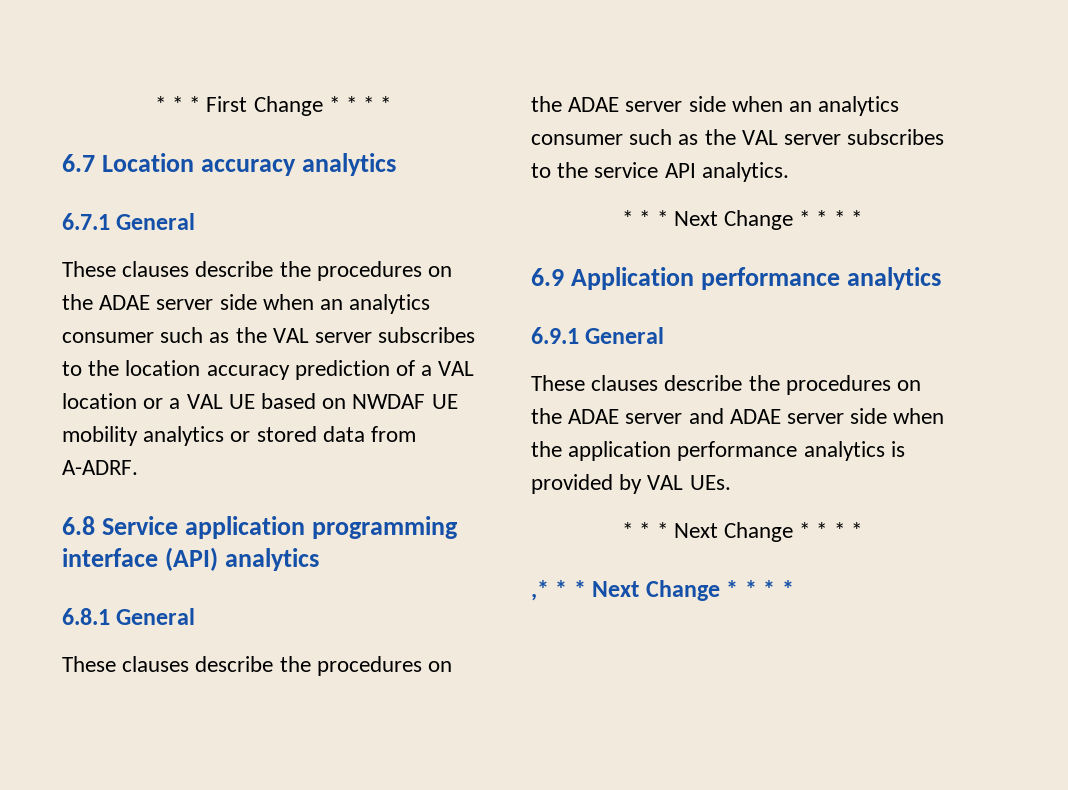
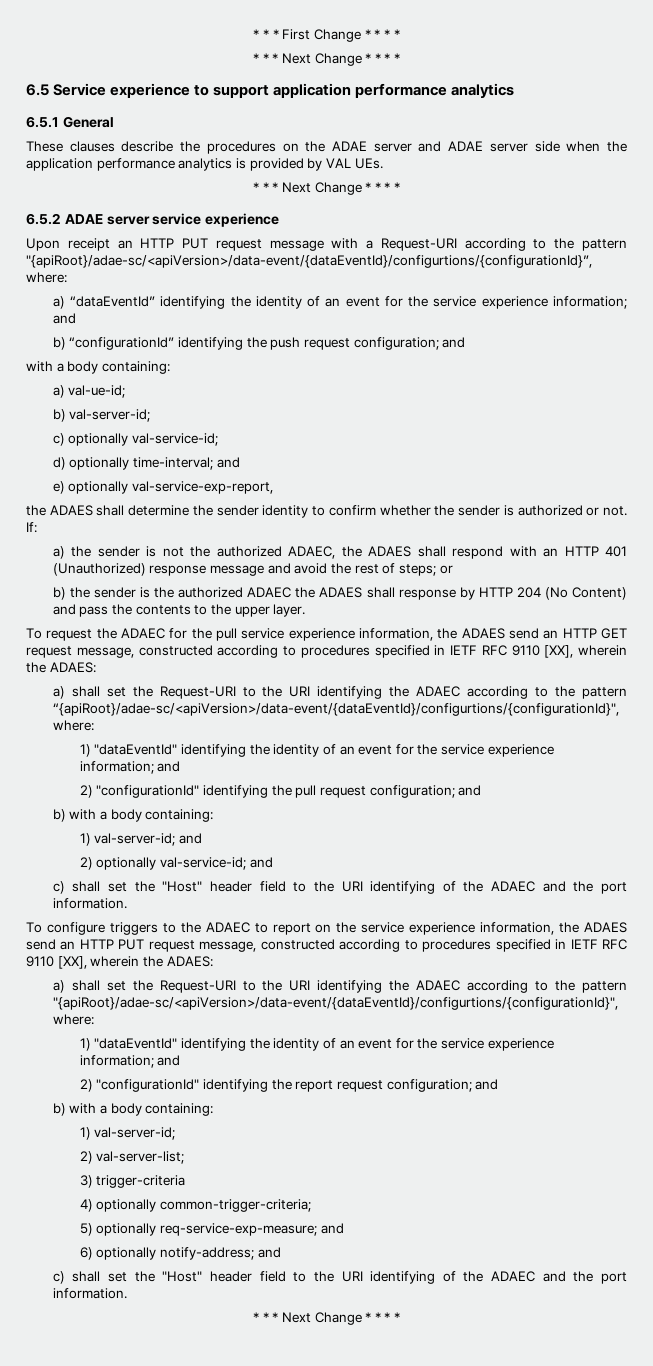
[62,153,396,176] [62,213,196,230] [62,261,453,281] [62,294,431,314] [62,327,476,343] [62,360,475,380] [62,393,458,409] [62,426,417,446] [62,460,138,475] [62,516,458,539] [62,547,319,571] [62,608,196,625] [62,656,453,676] [531,96,900,116] [531,129,945,145] [531,162,789,182] [622,210,862,230] [531,267,694,290] // 6.7 Location accuracy analytics // 6.7.1 General // These clauses describe the procedures on the ADAE server side when an analytics consumer such as the VAL server subscribes to the location accuracy prediction of a VAL location or a VAL UE based on NWDAF UE mobility analytics or stored data from A-ADRF. // 6.8 Service application programming interface (API) analytics // 6.8.1 General // These clauses describe the procedures on the ADAE server side when an analytics consumer such as the VAL server subscribes to the service API analytics. // * * * Next Change * * * * // 6.9 Application -> [252,53,401,66] [26,83,352,98] // * * * Next Change * * * * // 6.5 Service experience to support application
[531,327,579,344] 6.9.1 -> [26,116,59,128] 6.5.1
[531,580,549,601] ,* -> [26,213,280,227] [26,238,627,251] [26,255,592,268] [26,272,67,283] [52,296,627,309] [52,313,76,324] [52,337,466,350] [26,361,170,374] [52,385,126,398] [52,409,151,422] [52,433,219,446] [52,457,240,470] [52,481,274,494] [26,505,628,518] [26,522,37,533] [52,546,627,559] [52,563,453,576] [52,587,627,600] [52,604,306,617] [26,628,628,641] [26,645,627,658] [26,662,96,673] [52,686,627,699] [52,703,619,716] [52,720,94,731] [79,744,554,757] [79,761,181,774] [79,785,482,798] [52,809,214,822] [79,833,202,846] [79,857,273,870] [52,881,627,894] [52,898,127,909] [26,922,628,935] [26,939,627,952] [26,956,213,969] [52,980,627,993] [52,997,618,1010] [52,1014,94,1025] [79,1038,554,1051] [79,1055,181,1068] [79,1079,499,1092] [52,1103,214,1116] [79,1127,176,1140] [79,1151,185,1164] [79,1175,186,1188] [79,1199,311,1212] [79,1223,344,1236] [79,1247,281,1260] [52,1271,627,1284] [52,1288,127,1299] [252,1312,259,1322] 6.5.2 ADAE server service experience // Upon receipt an HTTP PUT request message with a Request-URI according to the pattern "{apiRoot}/adae-sc/<apiVersion>/data-event/{dataEventId}/configurtions/{configurationId}”, where: // a) “dataEventId” identifying the identity of an event for the service experience information; and // b) “configurationId” identifying the push request configuration; and // with a body containing: // a) val-ue-id; // b) val-server-id; // c) optionally val-service-id; // d) optionally time-interval; and // e) optionally val-service-exp-report, // the ADAES shall determine the sender identity to confirm whether the sender is authorized or not. If: // a) the sender is not the authorized ADAEC, the ADAES shall respond with an HTTP 401 (Unauthorized) response message and avoid the rest of steps; or // b) the sender is the authorized ADAEC the ADAES shall response by HTTP 204 (No Content) and pass the contents to the upper layer. // To request the ADAEC for the pull service experience information, the ADAES send an HTTP GET request message, constructed according to procedures specified in IETF RFC 9110 [XX], wherein the ADAES: // a) shall set the Request-URI to the URI identifying the ADAEC according to the pattern “{apiRoot}/adae-sc/<apiVersion>/data-event/{dataEventId}/configurtions/{configurationId}", where: // 1) "dataEventId" identifying the identity of an event for the service experience information; and // 2) "configurationId" identifying the pull request configuration; and // b) with a body containing: // 1) val-server-id; and // 2) optionally val-service-id; and // c) shall set the "Host" header field to the URI identifying of the ADAEC and the port information. // To configure triggers to the ADAEC to report on the service experience information, the ADAES send an HTTP PUT request message, constructed according to procedures specified in IETF RFC 9110 [XX], wherein the ADAES: // a) shall set the Request-URI to the URI identifying the ADAEC according to the pattern "{apiRoot}/adae-sc/<apiVersion>/data-event/{dataEventId}/configurtions/{configurationId}", where: // 1) "dataEventId" identifying the identity of an event for the service experience information; and // 2) "configurationId" identifying the report request configuration; and // b) with a body containing: // 1) val-server-id; // 2) val-server-list; // 3) trigger-criteria // 4) optionally common-trigger-criteria; // 5) optionally req-service-exp-measure; and // 6) optionally notify-address; and // c) shall set the "Host" header field to the URI identifying of the ADAEC and the port information. // *

